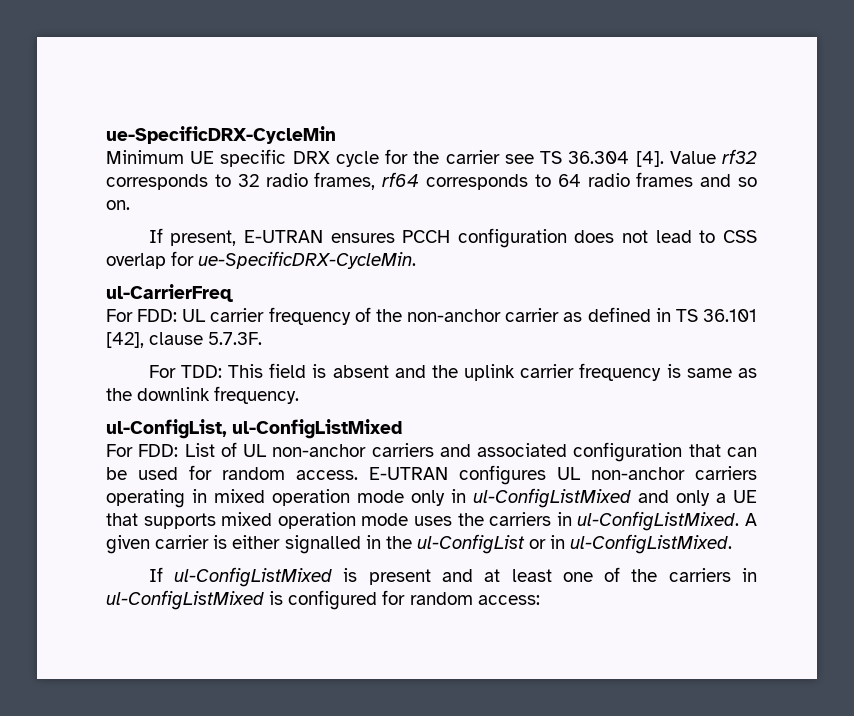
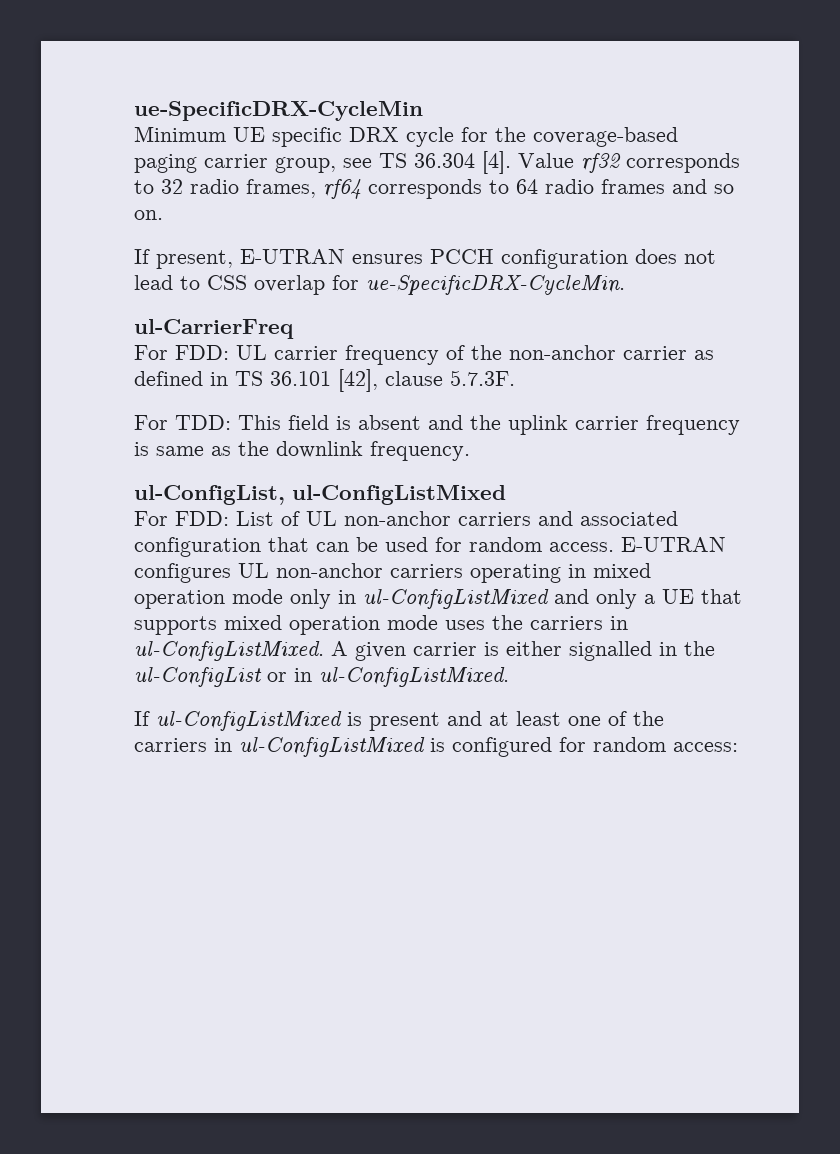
[445,150,500,164] carrier -> [533,127,678,147] [134,154,336,173] coverage-based paging carrier group,

